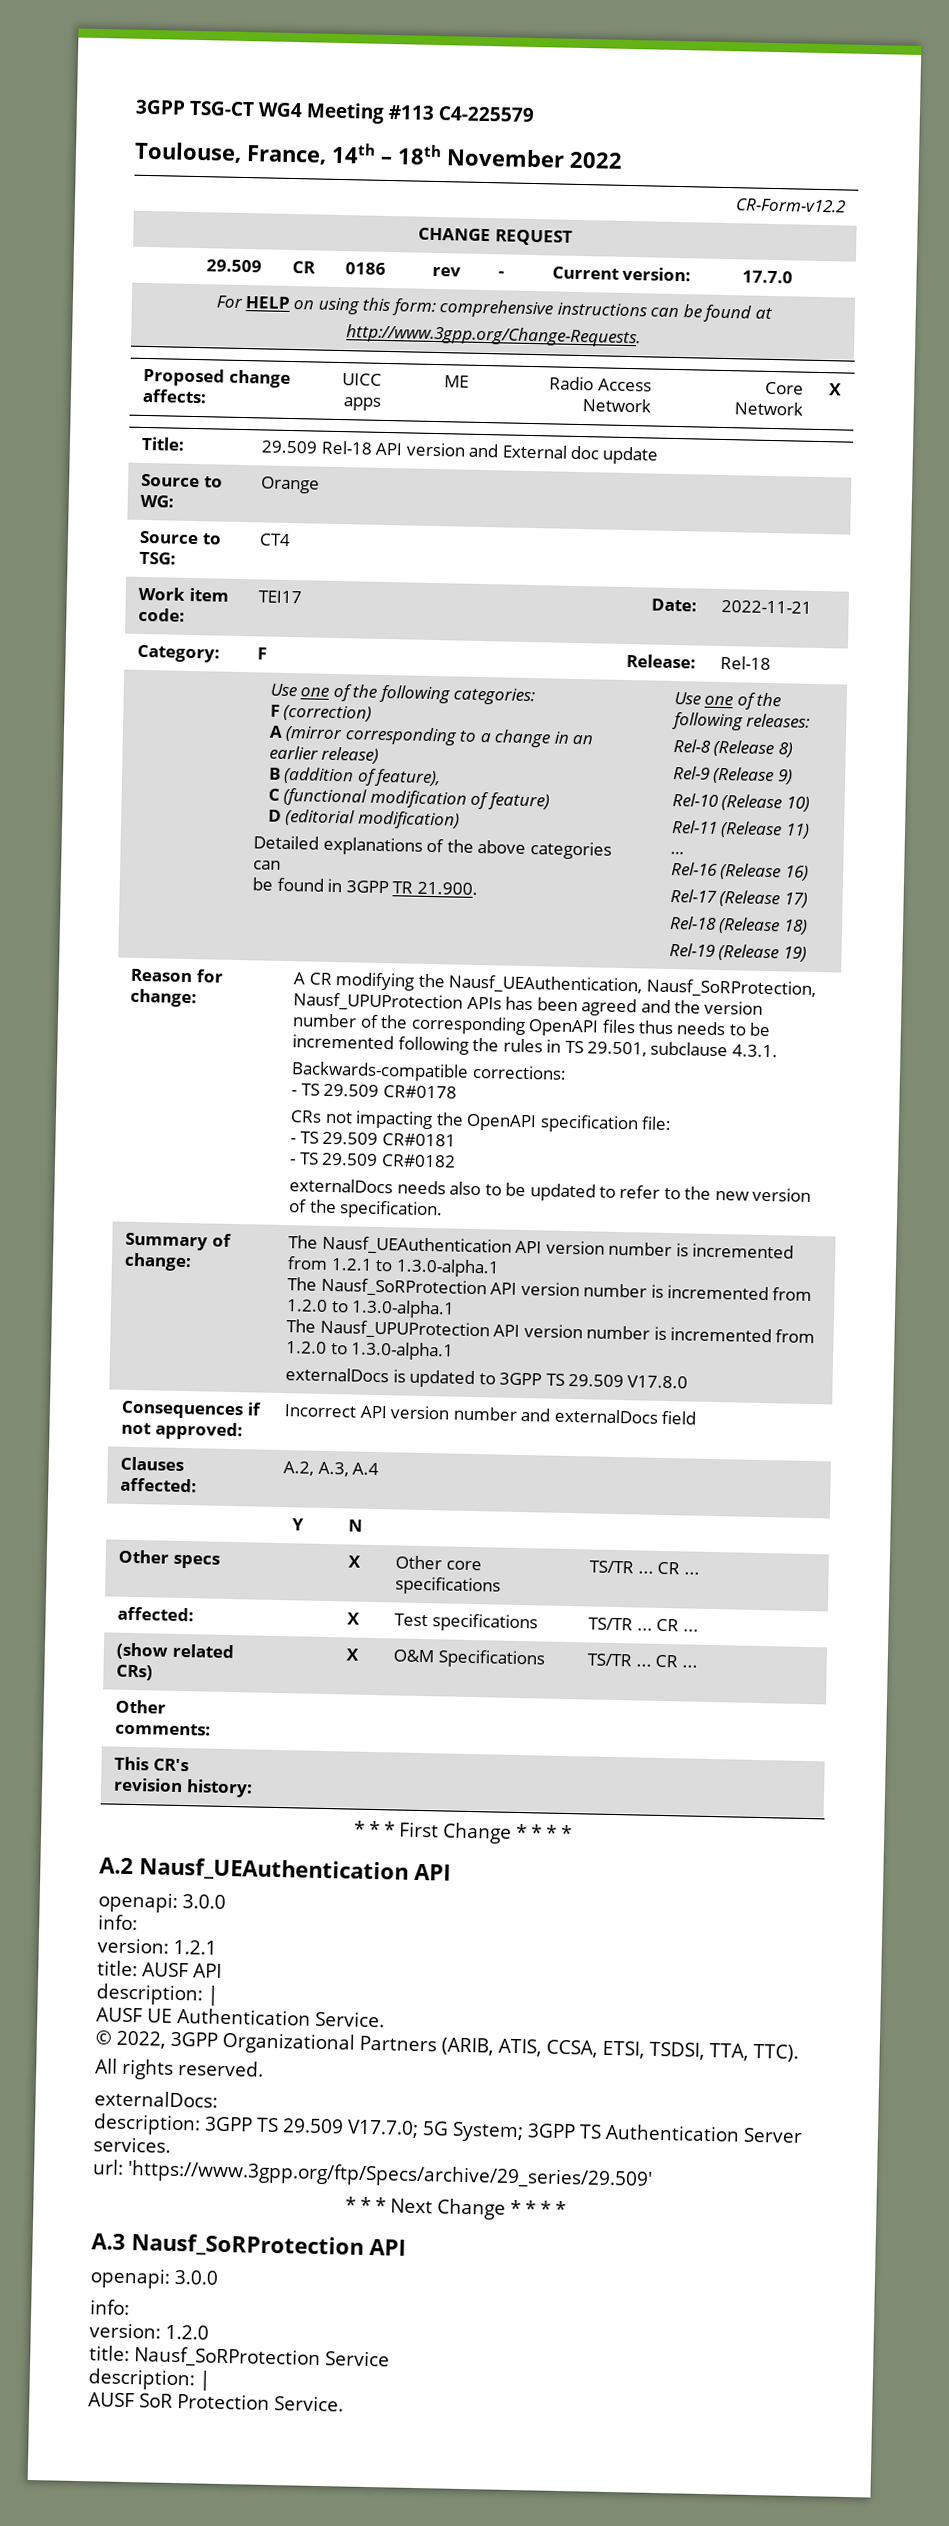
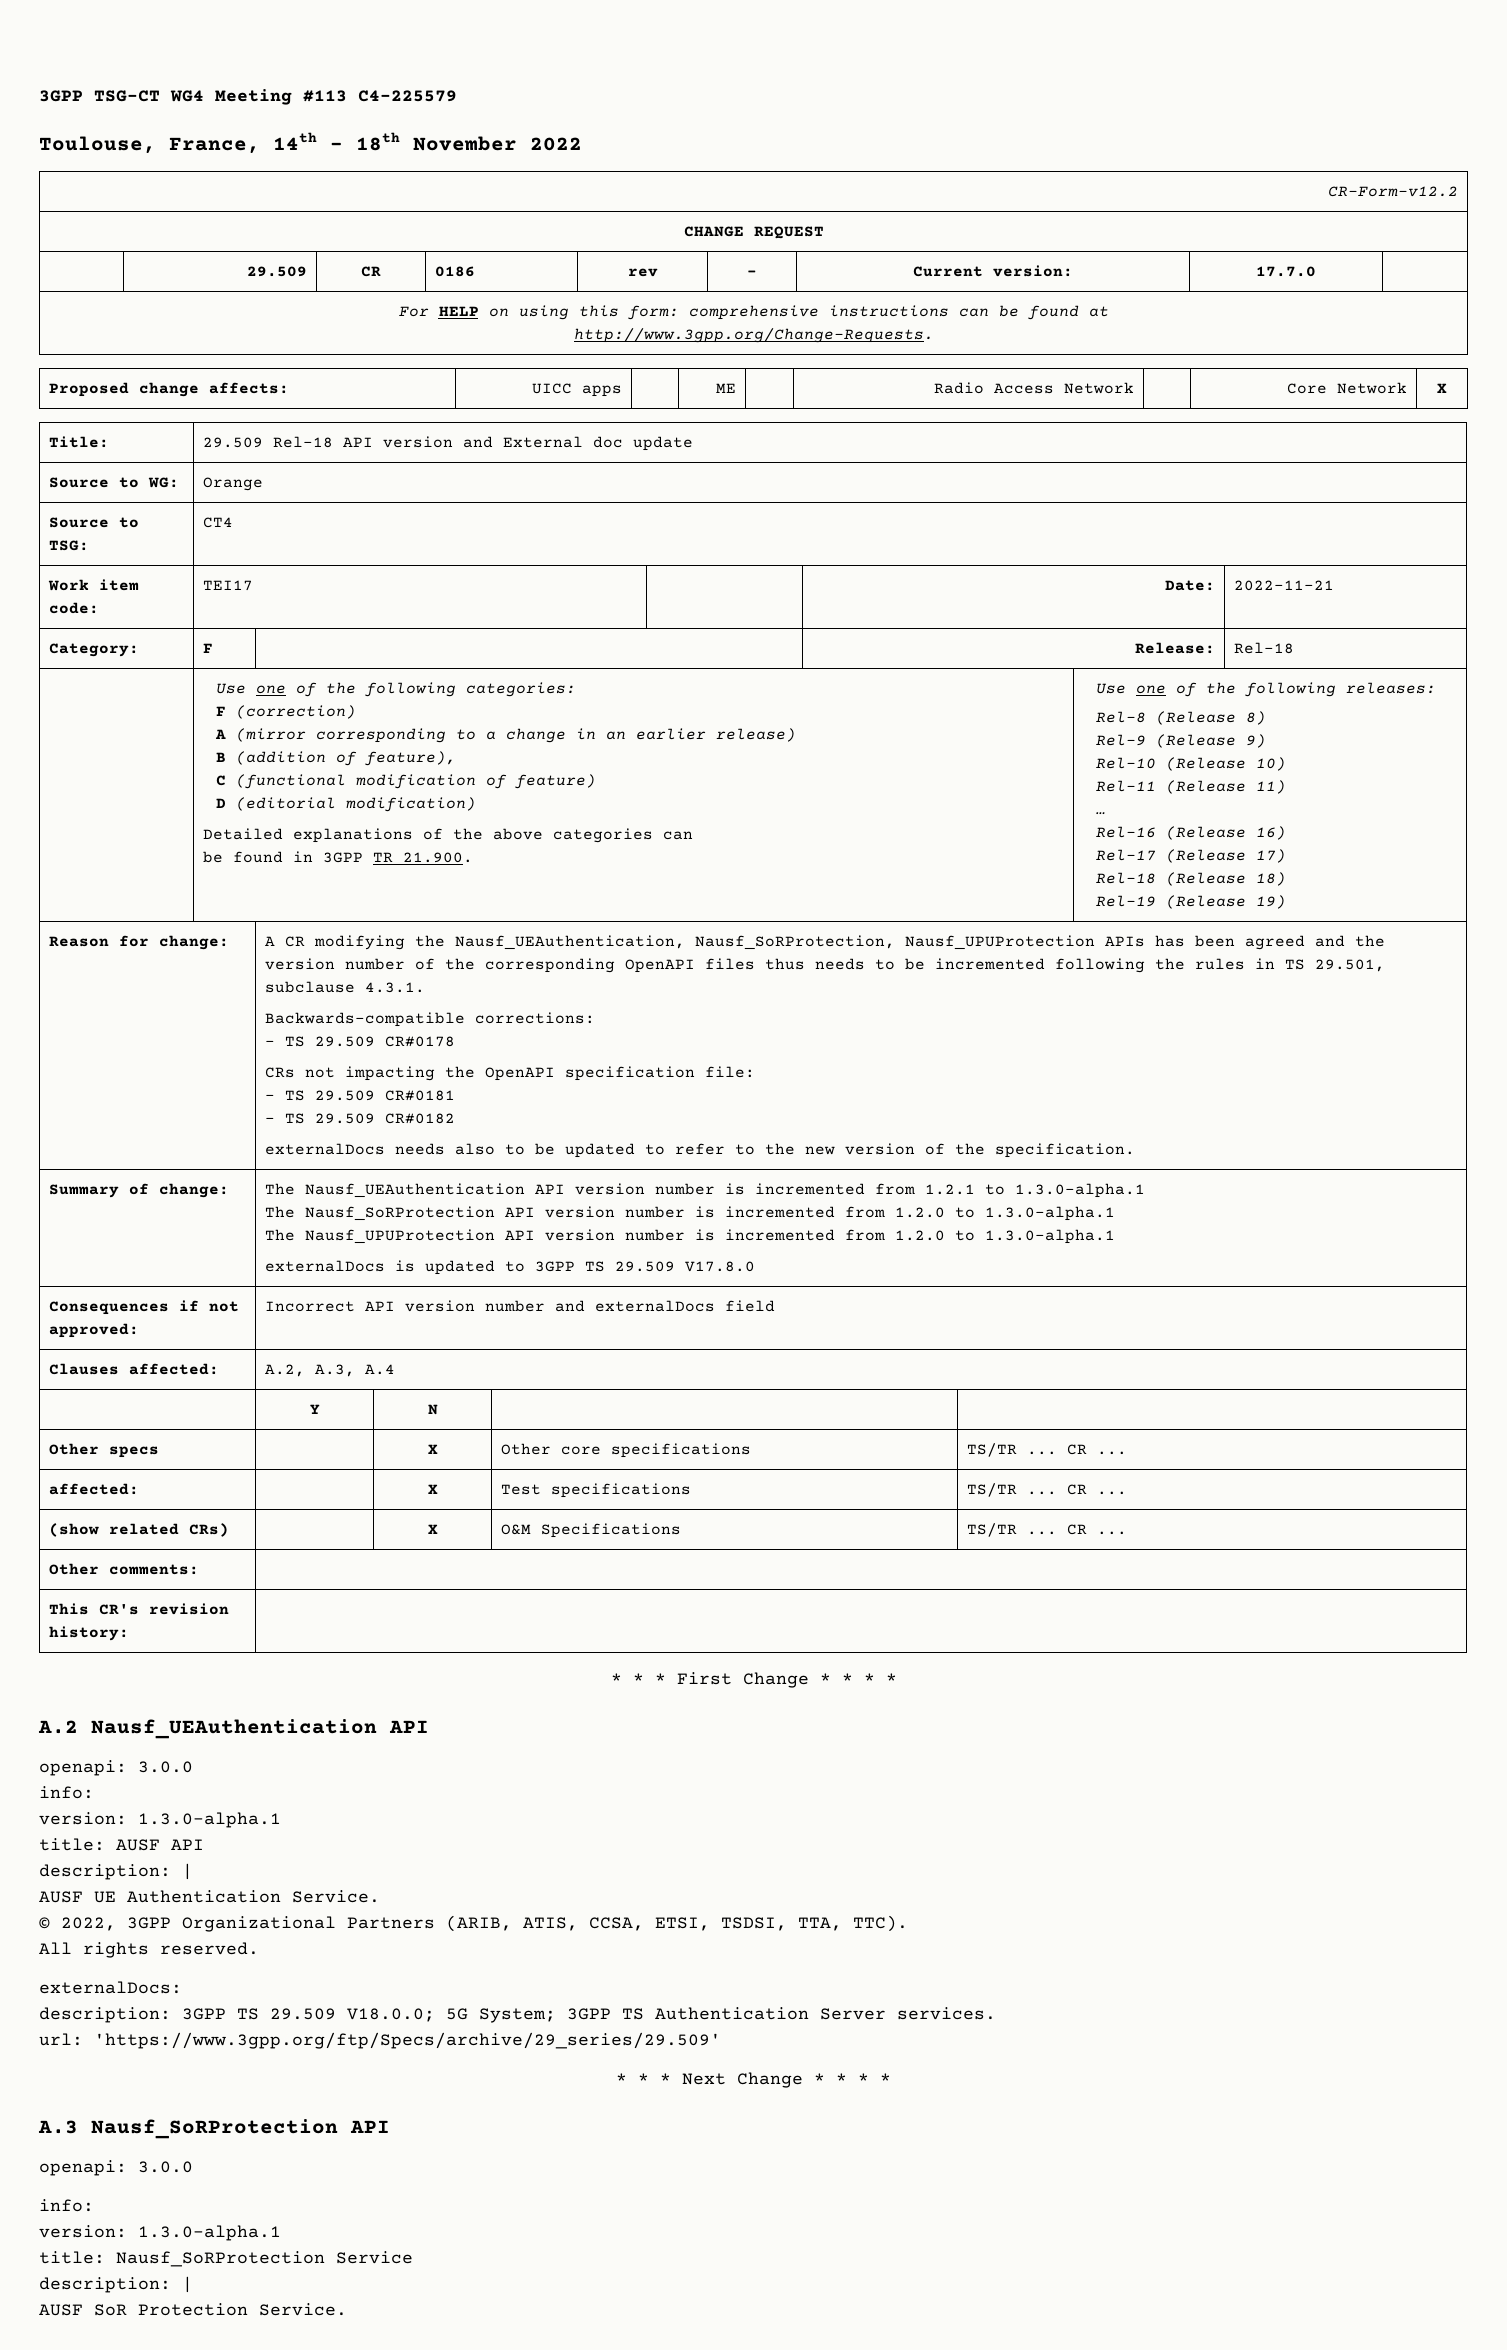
[173,1939,217,1955] 1.2.1 -> [138,1812,281,1828] 1.3.0-alpha.1
[347,2119,419,2139] V17.7.0; -> [347,2008,435,2022] V18.0.0;
[165,2324,209,2340] 1.2.0 -> [138,2225,281,2241] 1.3.0-alpha.1

